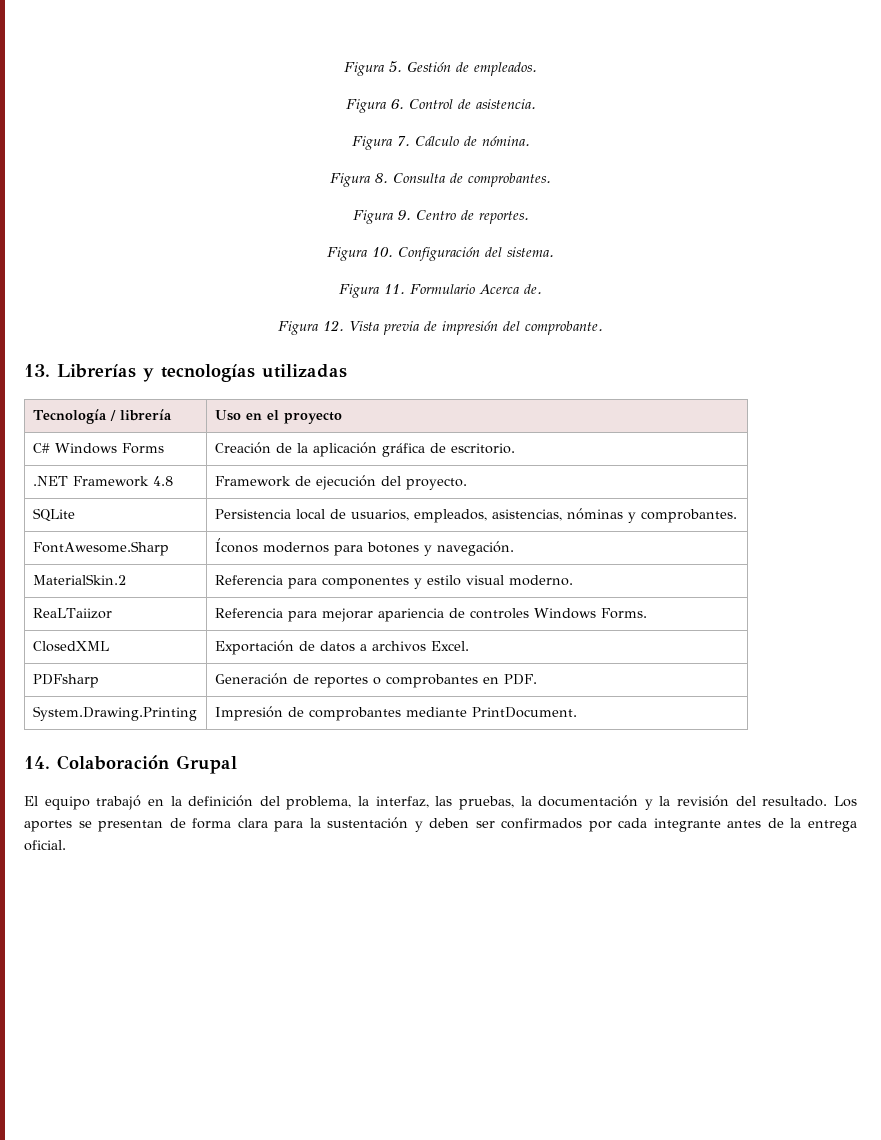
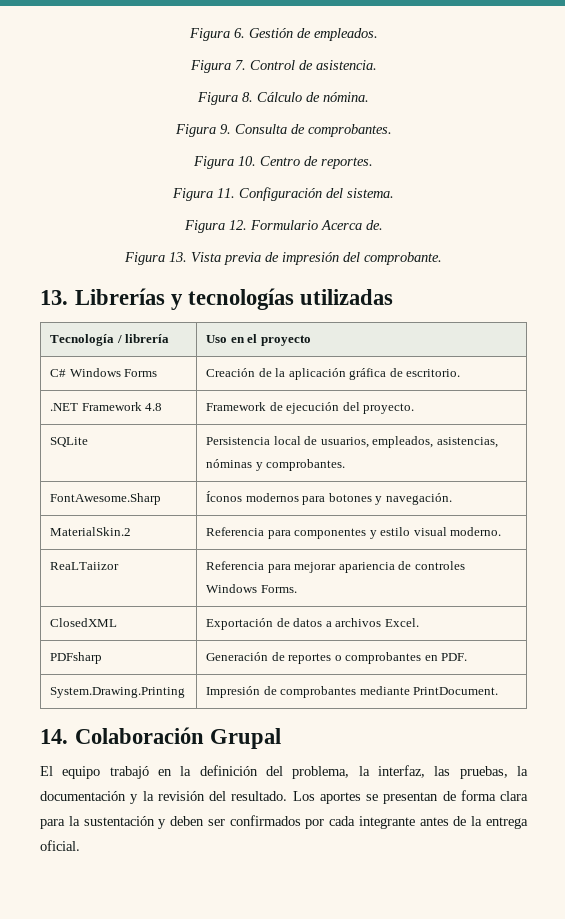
[344,61,402,76] Figura 5. -> [188,28,245,41] Figura 6.
[390,99,404,109] 6. -> [234,60,246,70] 7.
[396,136,410,146] 7. -> [242,92,253,102] 8.
[375,173,388,183] 8. -> [219,124,231,134] 9.
[397,210,411,220] 9. -> [238,156,256,166] 10.
[372,247,393,257] 10. -> [217,188,235,198] 11.
[384,284,405,294] 11. -> [228,220,247,230] 12.
[323,320,344,331] 12. -> [169,252,187,262] 13.

